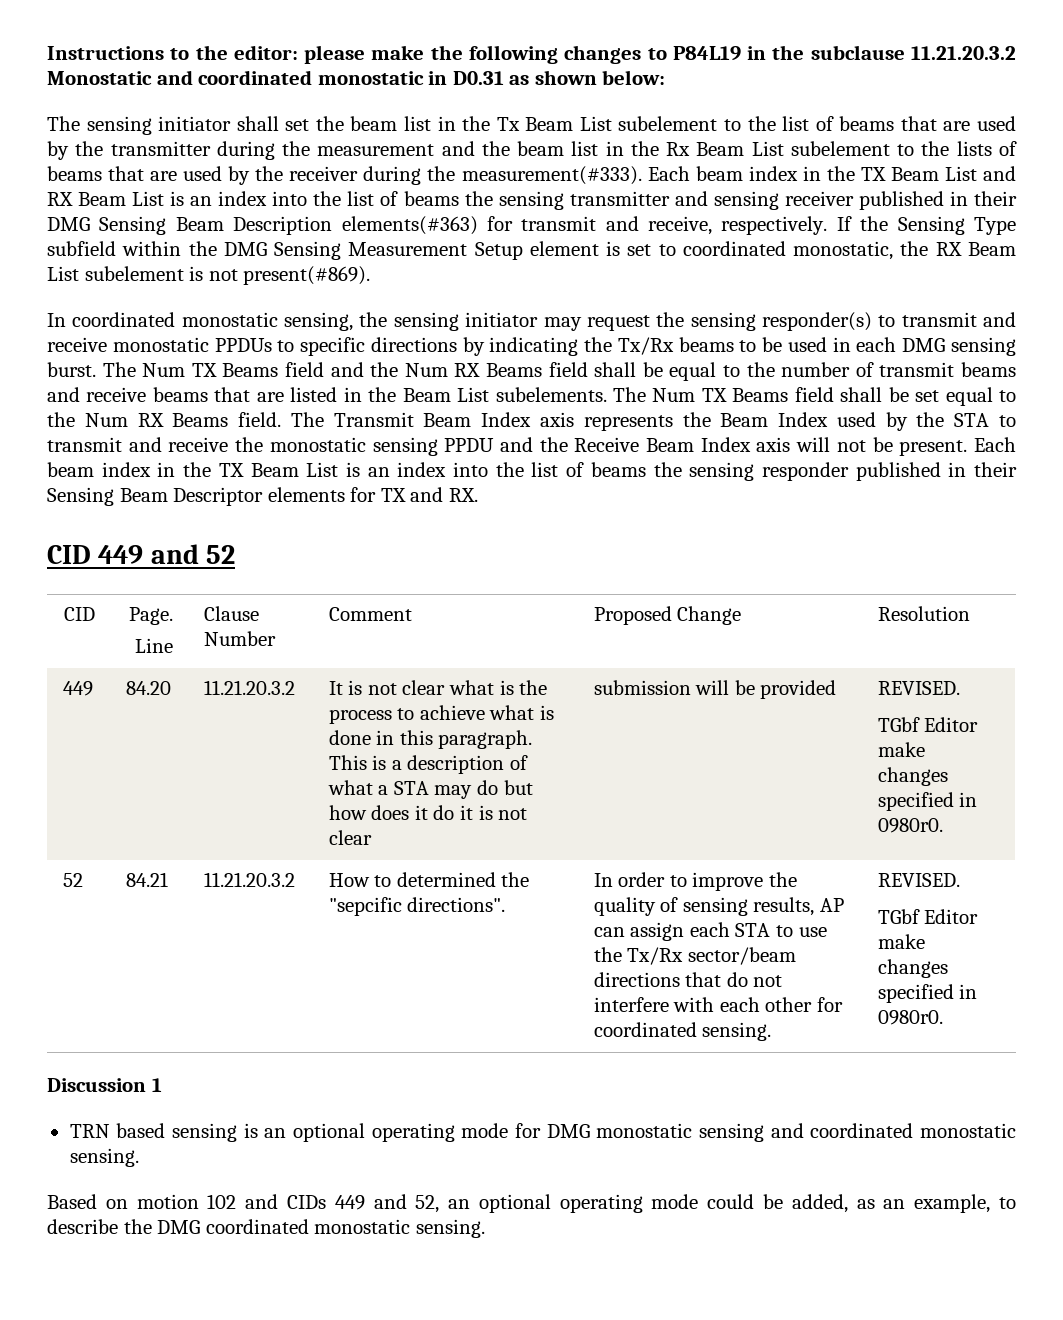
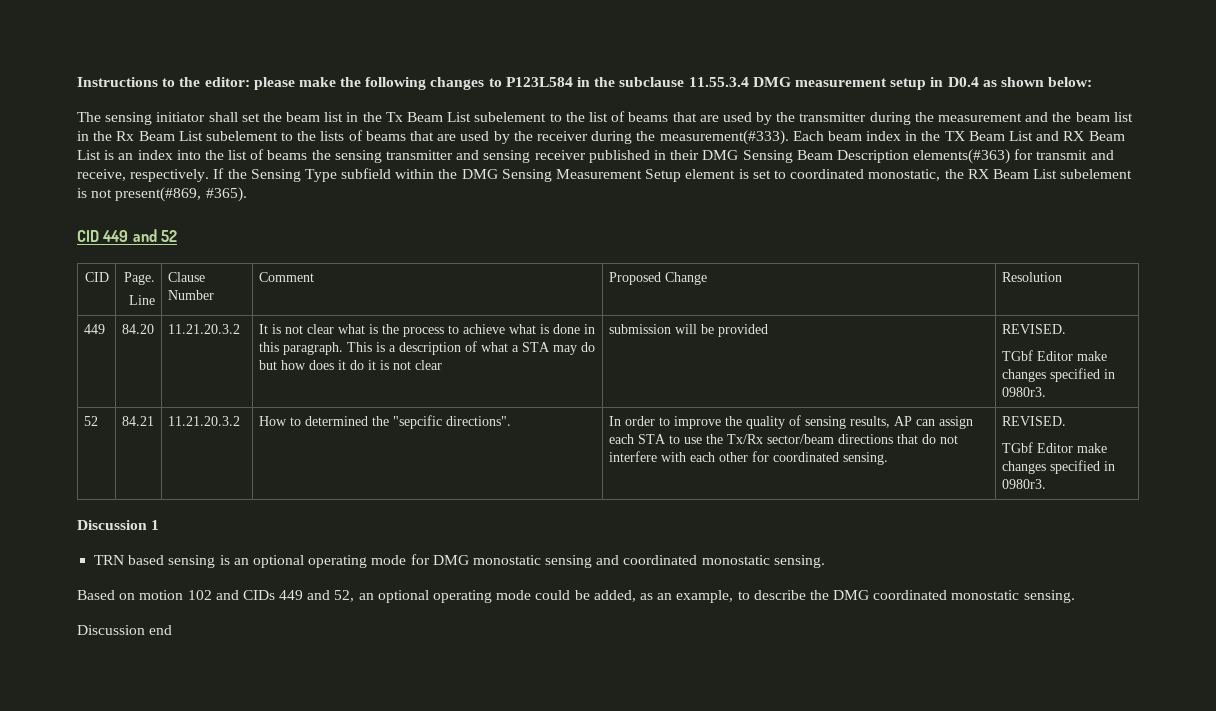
[672,46,741,61] P84L19 -> [505,77,573,87] P123L584
[911,46,1017,60] [47,70,504,85] 11.21.20.3.2 Monostatic and coordinated monostatic in D0.31 -> [688,77,979,90] 11.55.3.4 DMG measurement setup in D0.4
[243,266,371,285] [47,312,1017,331] [47,337,1016,356] [47,362,1017,381] [47,387,1017,406] [47,412,1017,431] [47,437,1017,456] [47,462,1018,481] [47,487,478,506] present(#869). // In coordinated monostatic sensing, the sensing initiator may request the sensing responder(s) to transmit and receive monostatic PPDUs to specific directions by indicating the Tx/Rx beams to be used in each DMG sensing burst. The Num TX Beams field and the Num RX Beams field shall be equal to the number of transmit beams and receive beams that are listed in the Beam List subelements. The Num TX Beams field shall be set equal to the Num RX Beams field. The Transmit Beam Index axis represents the Beam Index used by the STA to transmit and receive the monostatic sensing PPDU and the Receive Beam Index axis will not be present. Each beam index in the TX Beam List is an index into the list of beams the sensing responder published in their Sensing Beam Descriptor elements for TX and RX. -> [115,187,247,202] present(#869, #365).
[877,818,943,833] 0980r0. -> [1001,387,1046,397] 0980r3.
[877,1010,943,1025] 0980r0. -> [1001,479,1046,489] 0980r3.
(485, 1228) none -> [77,625,173,635] // Discussion end

